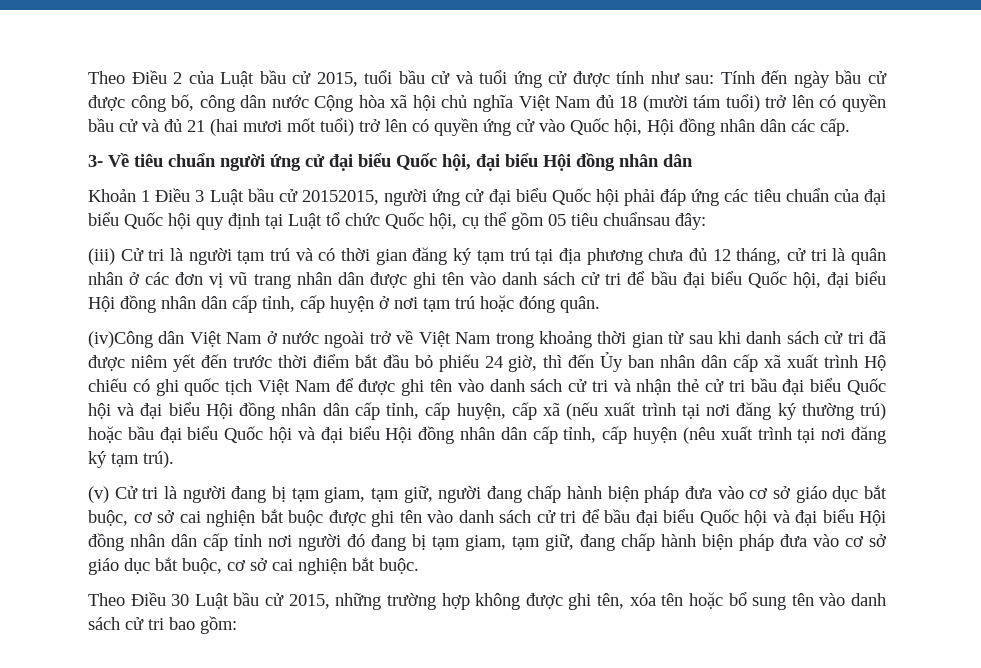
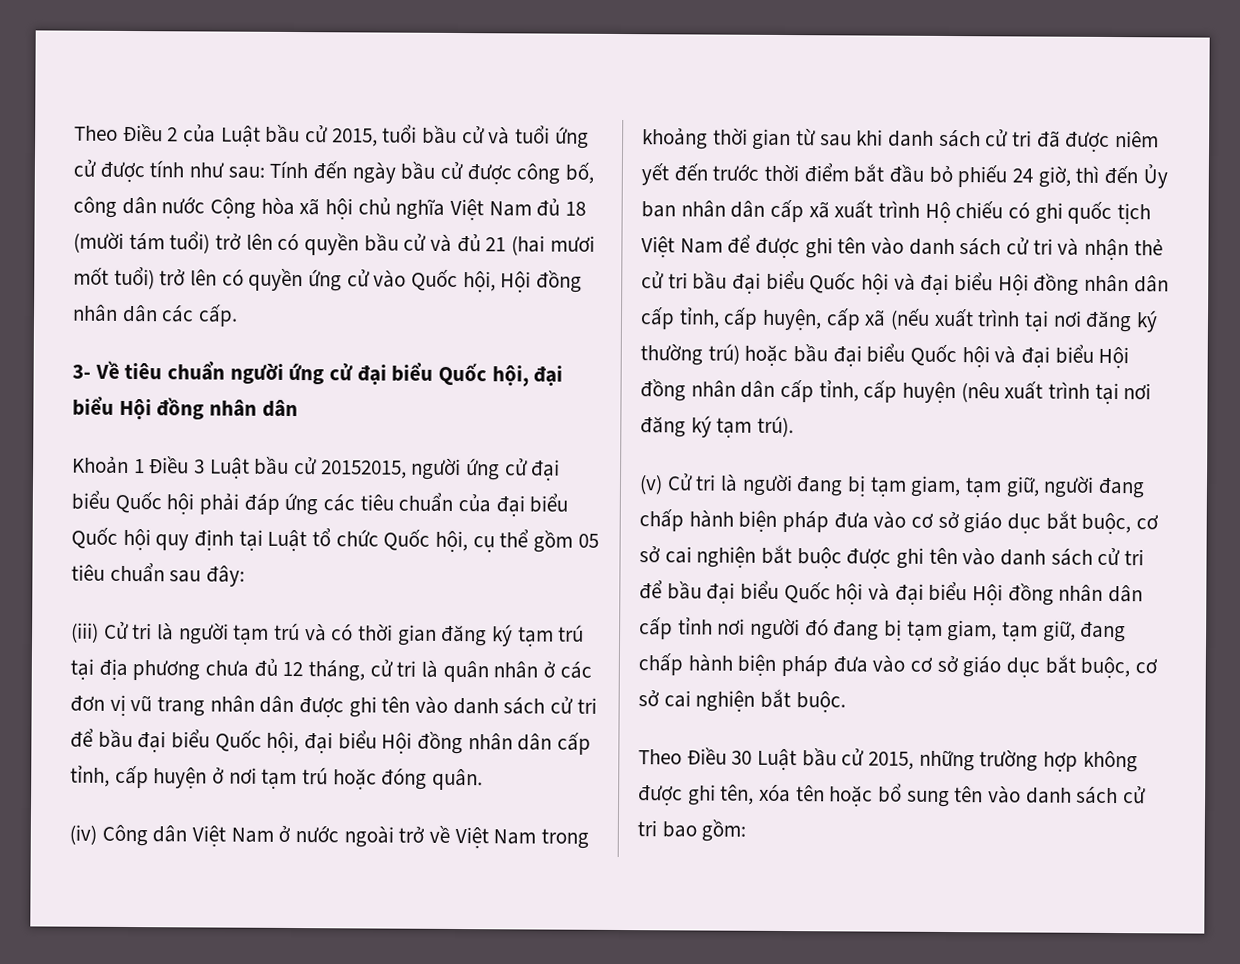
[603,212,670,226] chuẩnsau -> [109,562,202,583] chuẩn sau
[88,331,153,348] (iv)Công -> [69,824,148,847] (iv) Công

